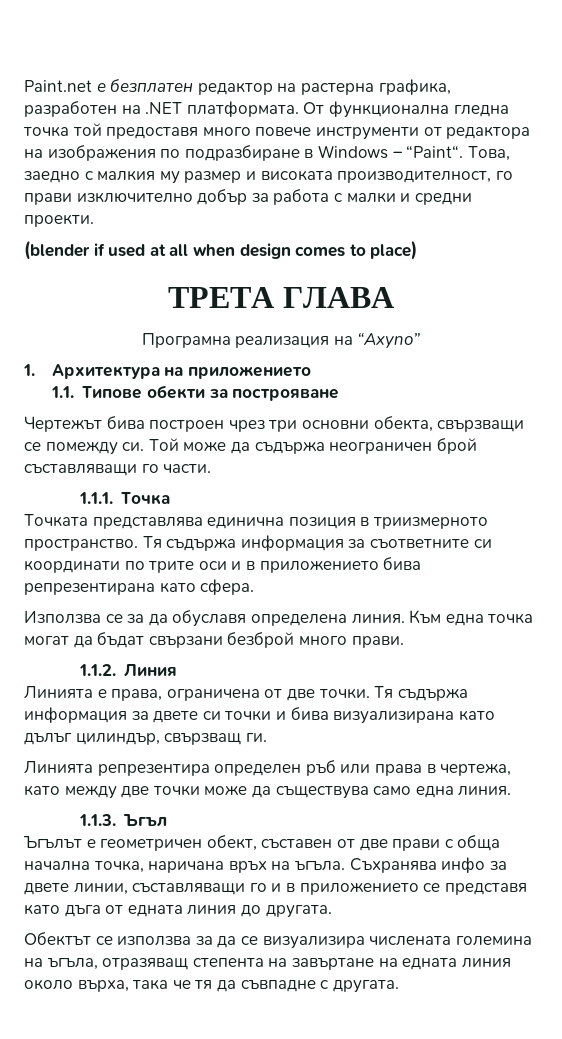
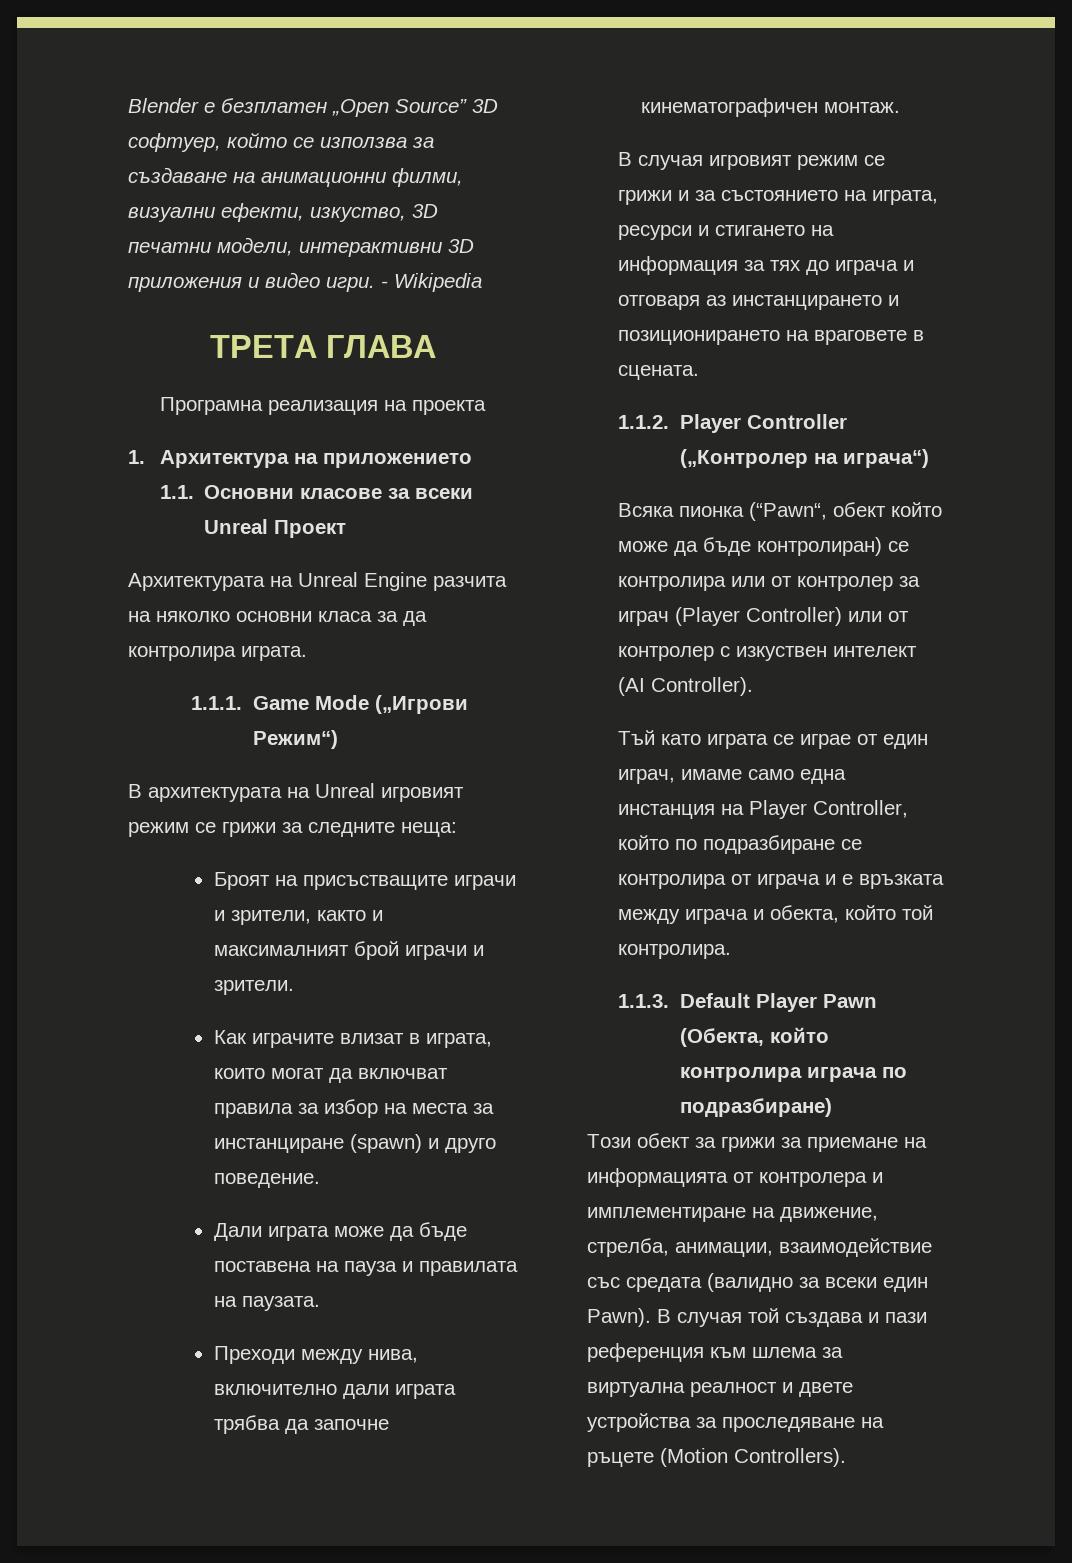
[24,80,92,92] Paint.net -> [128,98,199,113] Blender
[197,79,451,95] [24,101,509,118] [23,123,531,140] [24,145,510,161] [24,170,513,184] [24,189,472,205] [24,214,94,227] [24,240,418,260] редактор на растерна графика, разработен на .NET платформата. От функционална гледна точка той предоставя много повече инструменти от редактора на изображения по подразбиране в Windows – “Paint“. Това, заедно с малкия му размер и високата производителност, го прави изключително добър за работа с малки и средни проекти. // (blender if used at all when design comes to place) -> [332,99,498,117] [128,132,434,152] [128,167,463,187] [128,203,438,222] [128,237,474,257] [128,272,482,292] „Open Source” 3D софтуер, който се използва за създаване на анимационни филми, визуални ефекти, изкуство, 3D печатни модели, интерактивни 3D приложения и видео игри. - Wikipedia
[357,332,421,349] “Axyno” -> [412,400,486,415] проекта
[82,385,340,401] [24,416,525,432] [24,438,477,455] [24,464,212,476] [78,492,171,505] [24,514,488,529] [24,535,492,551] [24,557,422,573] [24,579,255,595] [24,610,534,627] [24,632,404,648] [78,664,178,677] [24,686,468,701] [24,707,495,724] [24,733,267,745] [24,760,512,776] [24,785,512,799] [78,814,168,827] [23,835,501,851] [24,857,507,873] [24,882,527,895] [24,904,332,918] [24,932,532,949] [24,958,511,970] [24,979,399,993] Типове обекти за построяване // Чертежът бива построен чрез три основни обекта, свързващи се помежду си. Той може да съдържа неограничен брой съставляващи го части. // 1.1.1. Точка // Точката представлява единична позиция в триизмерното пространство. Тя съдържа информация за съответните си координати по трите оси и в приложението бива репрезентирана като сфера. // Използва се за да обуславя определена линия. Към една точка могат да бъдат свързани безброй много прави. // 1.1.2. Линия // Линията е права, ограничена от две точки. Тя съдържа информация за двете си точки и бива визуализирана като дълъг цилиндър, свързващ ги. // Линията репрезентира определен ръб или права в чертежа, като между две точки може да съществува само една линия. // 1.1.3. Ъгъл // Ъгълът е геометричен обект, съставен от две прави с обща начална точка, наричана връх на ъгъла. Съхранява инфо за двете линии, съставляващи го и в приложението се представя като дъга от едната линия до другата. // Обектът се използва за да се визуализира числената големина на ъгъла, отразяващ степента на завъртане на едната линия около върха, така че тя да съвпадне с другата. -> [203,485,473,499] [203,519,346,538] [128,572,507,591] [128,611,427,626] [128,646,307,661] [191,695,468,714] [252,730,338,749] [128,783,464,802] [128,822,457,837] [213,872,516,890] [213,910,383,925] [213,941,484,960] [213,980,294,995] [213,1030,492,1048] [213,1068,448,1083] [213,1099,494,1118] [213,1134,496,1153] [213,1173,320,1188] [213,1222,467,1241] [213,1261,518,1276] [213,1296,320,1311] [213,1346,418,1364] [213,1384,456,1399] [213,1415,389,1434] [640,98,900,117] [618,152,886,170] [618,190,939,205] [618,225,835,240] [618,256,915,275] [618,295,900,310] [618,330,925,345] [618,365,700,380] [618,414,847,433] [679,449,929,468] [618,502,943,521] [618,537,910,556] [618,576,921,591] [618,607,910,626] [618,646,918,661] [618,677,754,696] [618,730,929,749] [618,769,847,784] [618,800,909,819] [618,835,863,854] [618,874,945,889] [618,905,934,924] [618,944,732,959] [618,993,877,1012] [679,1027,829,1047] [679,1067,907,1082] [679,1098,832,1117] [586,1133,927,1152] [586,1168,883,1187] [586,1207,878,1222] [586,1238,932,1257] [586,1273,928,1292] [586,1308,927,1327] [586,1343,843,1362] [586,1382,853,1397] [586,1413,884,1432] [586,1448,846,1467] Основни класове за всеки Unreal Проект // Архитектурата на Unreal Engine разчита на няколко основни класа за да контролира играта. // 1.1.1. Game Mode („Игрови Режим“) // В архитектурата на Unreal игровият режим се грижи за следните неща: // Броят на присъстващите играчи и зрители, както и максималният брой играчи и зрители. // Как играчите влизат в играта, които могат да включват правила за избор на места за инстанциране (spawn) и друго поведение. // Дали играта може да бъде поставена на пауза и правилата на паузата. // Преходи между нива, включително дали играта трябва да започне кинематографичен монтаж. // В случая игровият режим се грижи и за състоянието на играта, ресурси и стигането на информация за тях до играча и отговаря аз инстанцирането и позиционирането на враговете в сцената. // 1.1.2. Player Controller („Контролер на играча“) // Всяка пионка (“Pawn“, обект който може да бъде контролиран) се контролира или от контролер за играч (Player Controller) или от контролер с изкуствен интелект (AI Controller). // Тъй като играта се играе от един играч, имаме само една инстанция на Player Controller, който по подразбиране се контролира от играча и е връзката между играча и обекта, който той контролира. // 1.1.3. Default Player Pawn (Обекта, който контролира играча по подразбиране) // Този обект за грижи за приемане на информацията от контролера и имплементиране на движение, стрелба, анимации, взаимодействие със средата (валидно за всеки един Pawn). В случая той създава и пази референция към шлема за виртуална реалност и двете устройства за проследяване на ръцете (Motion Controllers).

